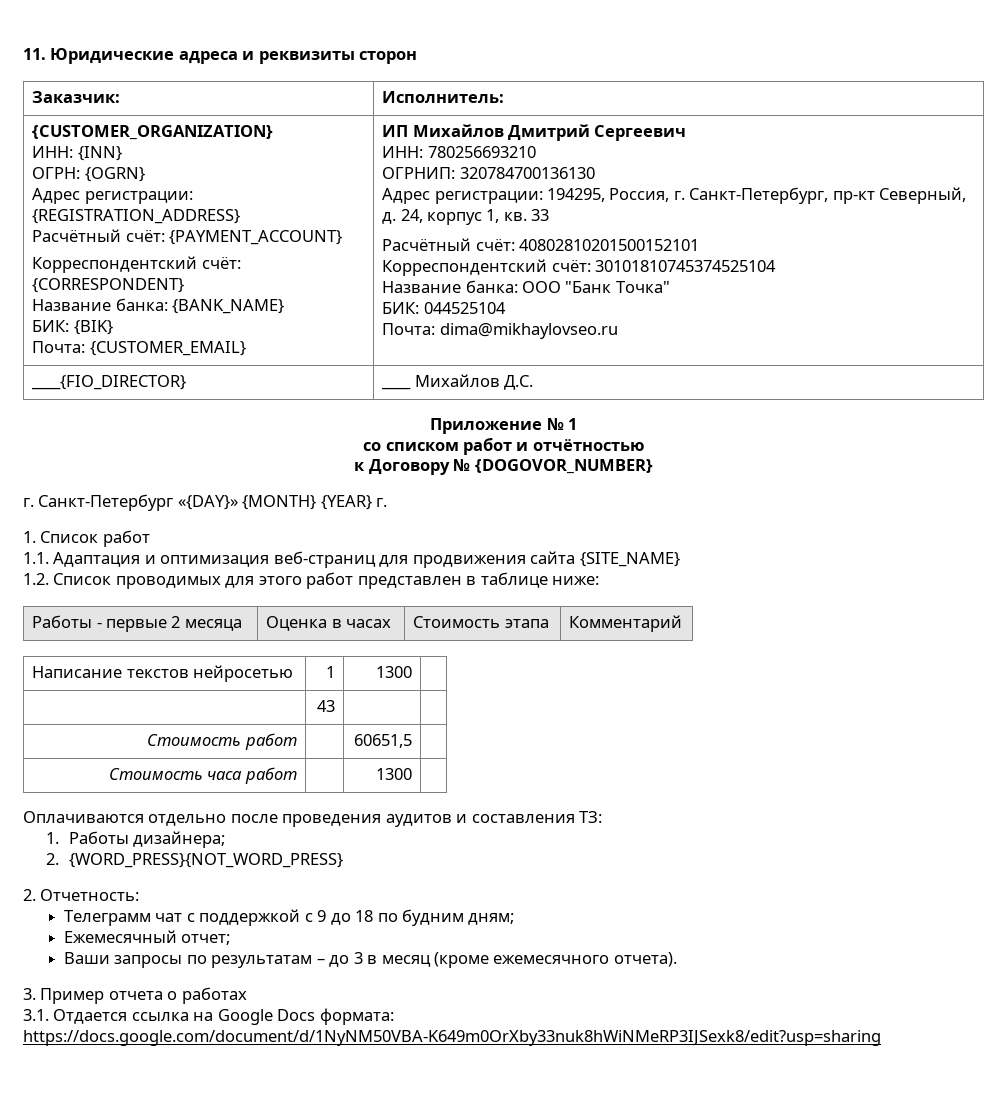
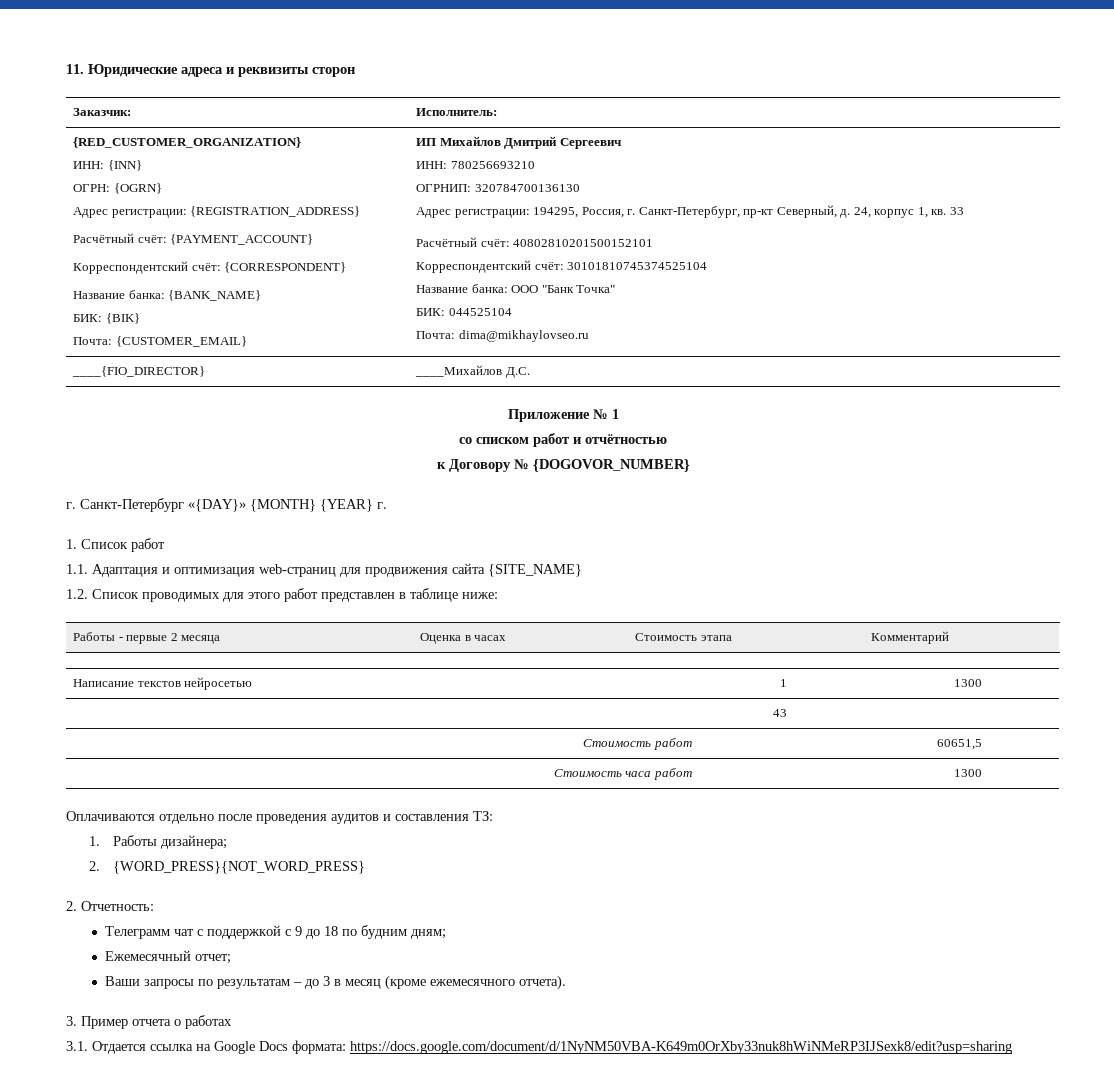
[32,125,274,140] {CUSTOMER_ORGANIZATION} -> [73,137,302,148] {RED_CUSTOMER_ORGANIZATION}
[381,387,412,390] [414,374,500,387] ____ Михайлов -> [415,365,503,377] ____Михайлов
[273,551,376,568] веб-страниц -> [259,564,336,577] web-страниц

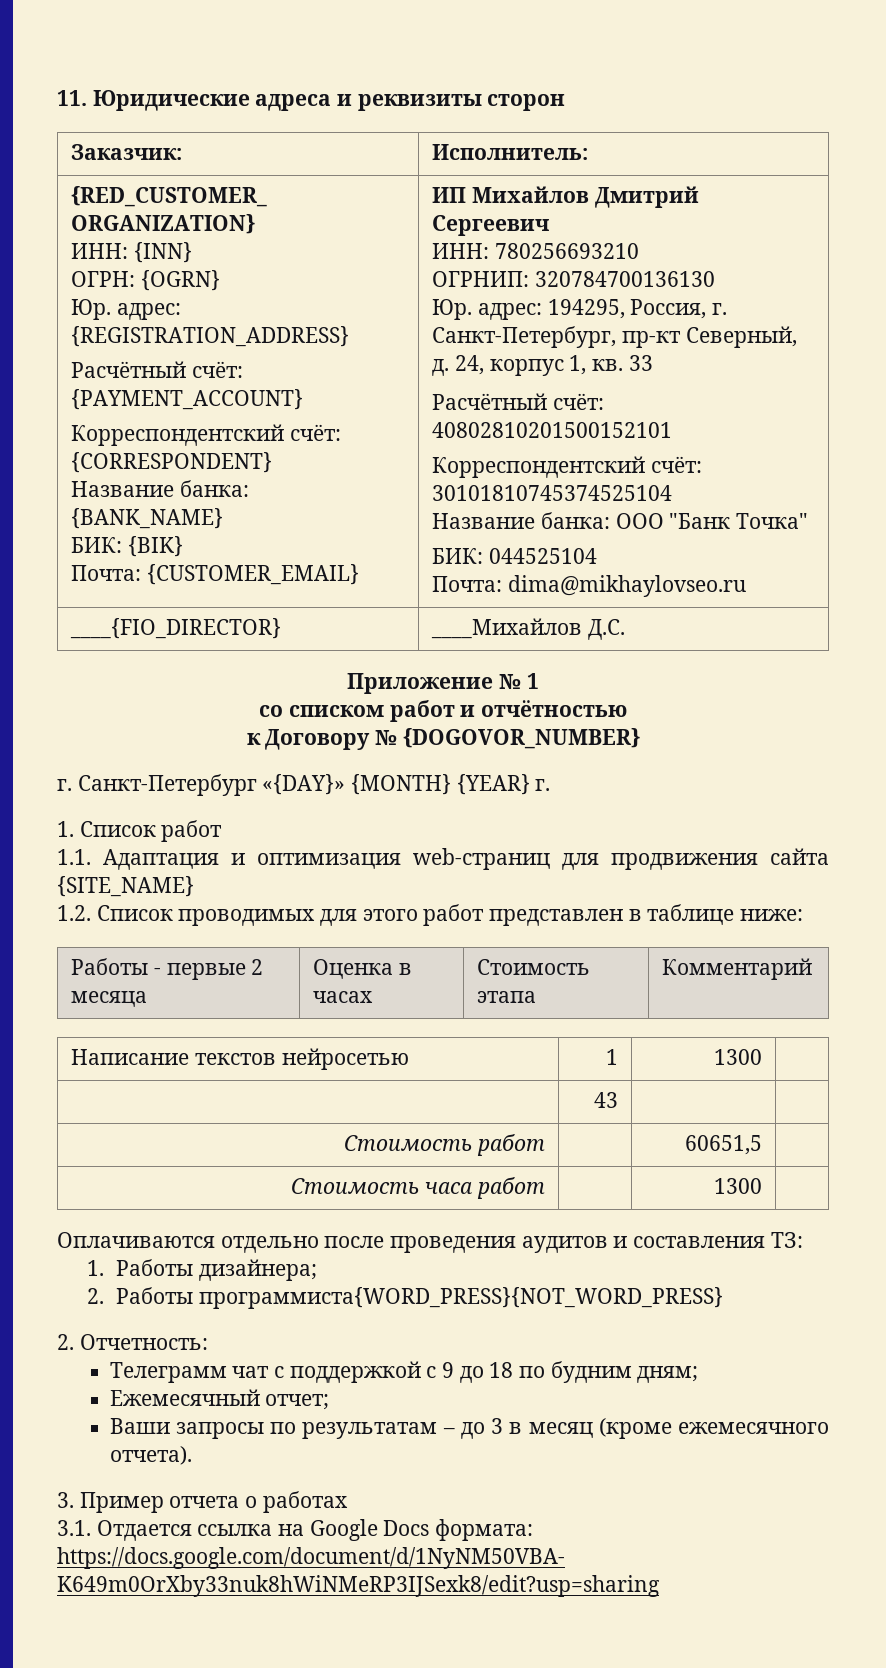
[73,207,187,218] Адрес регистрации: -> [71,299,181,320] Юр. адрес:
[416,207,530,218] Адрес регистрации: -> [432,299,542,320] Юр. адрес:
[112,861,365,874] {WORD_PRESS}{NOT_WORD_PRESS} -> [116,1287,723,1309] Работы программиста{WORD_PRESS}{NOT_WORD_PRESS}

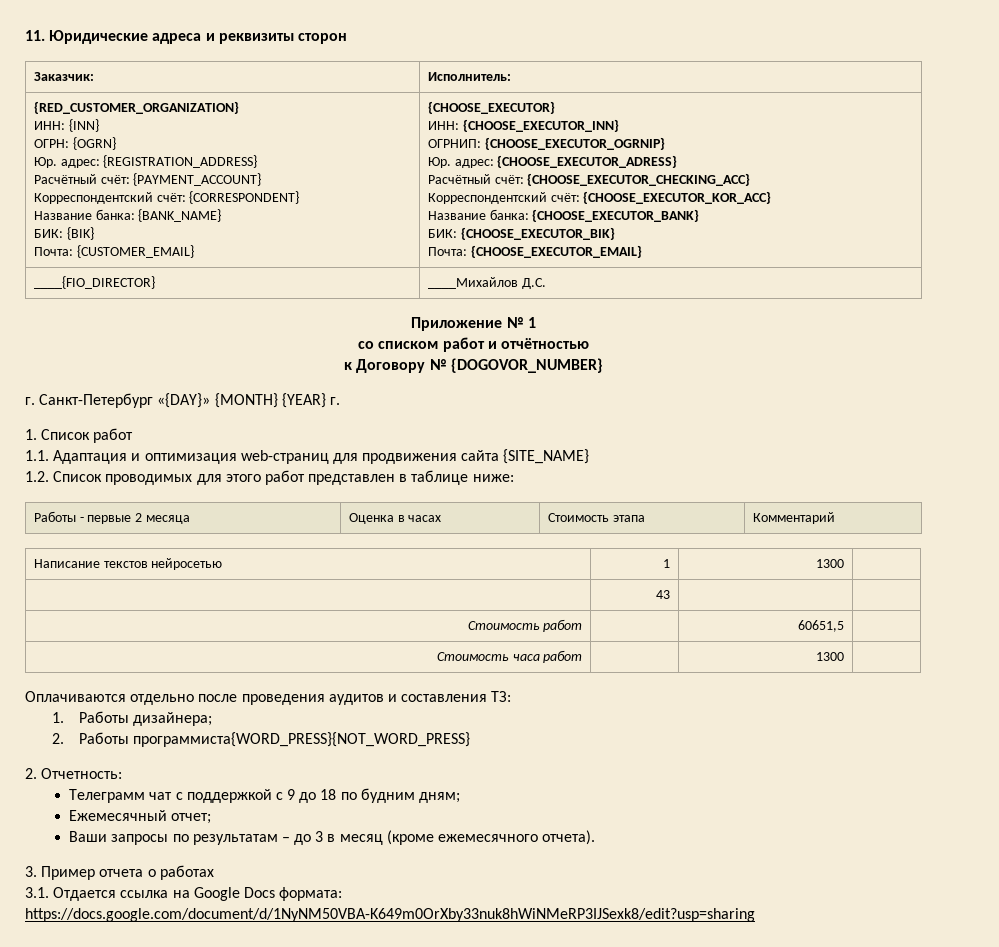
[432,186,699,208] [432,215,550,236] [432,243,639,259] ИП Михайлов Дмитрий Сергеевич // ИНН: 780256693210 -> [427,101,555,114] [427,119,619,132] {CHOOSE_EXECUTOR} // ИНН: {CHOOSE_EXECUTOR_INN}
[534,271,715,287] [432,299,727,320] [432,326,797,348] [432,355,653,376] [432,393,604,410] [432,422,673,438] [432,456,702,478] [432,485,673,501] [432,512,808,529] [432,548,597,564] [432,575,746,597] 320784700136130 // Юр. адрес: 194295, Россия, г. Санкт-Петербург, пр-кт Северный, д. 24, корпус 1, кв. 33 // Расчётный счёт: 40802810201500152101 // Корреспондентский счёт: 30101810745374525104 // Название банка: ООО "Банк Точка" // БИК: 044525104 // Почта: dima@mikhaylovseo.ru -> [484,137,665,150] [427,155,678,168] [427,173,751,186] [427,191,772,204] [427,209,700,222] [427,227,615,240] [427,245,642,258] {CHOOSE_EXECUTOR_OGRNIP} // Юр. адрес: {CHOOSE_EXECUTOR_ADRESS} // Расчётный счёт: {CHOOSE_EXECUTOR_CHECKING_ACC} // Корреспондентский счёт: {CHOOSE_EXECUTOR_KOR_ACC} // Название банка: {CHOOSE_EXECUTOR_BANK} // БИК: {CHOOSE_EXECUTOR_BIK} // Почта: {CHOOSE_EXECUTOR_EMAIL}

